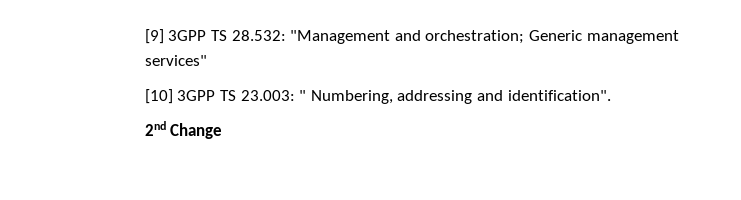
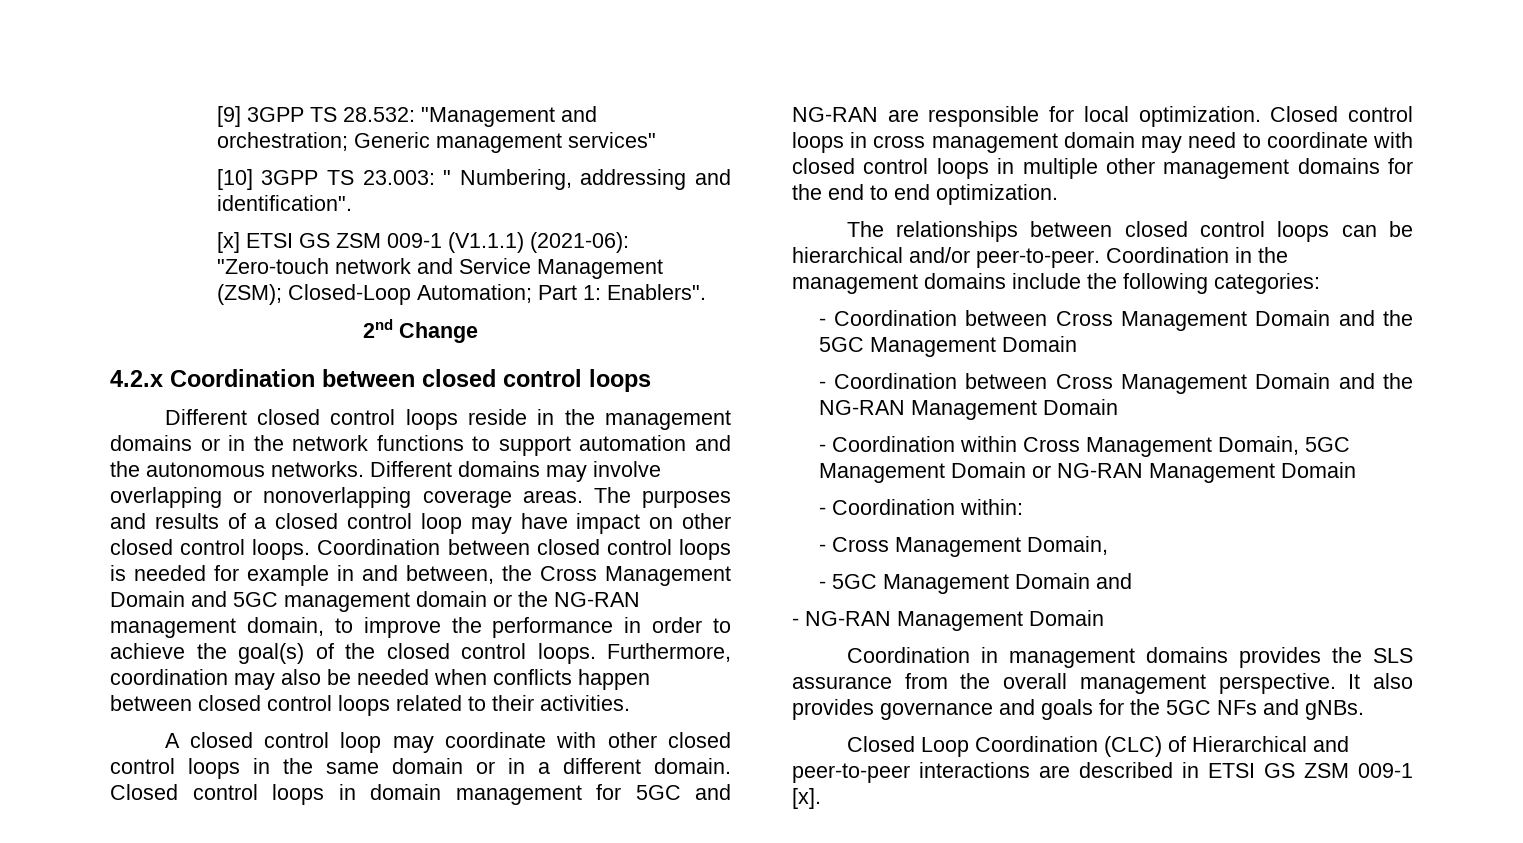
[144,121,223,139] 2nd Change -> [216,232,629,253] [216,258,663,279] [216,284,706,305] [363,319,478,343] [110,369,651,392] [164,409,732,430] [110,435,731,456] [110,461,661,482] [110,487,732,508] [110,513,731,534] [110,539,731,560] [110,565,731,586] [110,591,640,612] [110,617,731,638] [110,643,731,664] [110,669,650,690] [110,695,630,716] [164,732,731,753] [110,758,731,779] [110,784,731,805] [792,106,1413,127] [792,132,1413,153] [792,158,1413,179] [792,184,1058,205] [846,221,1413,242] [792,247,1288,268] [792,273,1320,294] [818,310,1413,331] [818,336,1077,357] [818,373,1413,394] [818,399,1118,420] [818,436,1350,457] [818,462,1356,483] [818,499,1023,515] [818,536,1108,557] [818,573,1132,594] [792,610,1104,631] [846,647,1413,668] [792,673,1413,694] [792,699,1364,720] [846,736,1349,757] [792,762,1413,783] [792,788,821,809] [x] ETSI GS ZSM 009-1 (V1.1.1) (2021-06): "Zero-touch network and Service Management (ZSM); Closed-Loop Automation; Part 1: Enablers". // 2nd Change // 4.2.x Coordination between closed control loops // Different closed control loops reside in the management domains or in the network functions to support automation and the autonomous networks. Different domains may involve overlapping or nonoverlapping coverage areas. The purposes and results of a closed control loop may have impact on other closed control loops. Coordination between closed control loops is needed for example in and between, the Cross Management Domain and 5GC management domain or the NG-RAN management domain, to improve the performance in order to achieve the goal(s) of the closed control loops. Furthermore, coordination may also be needed when conflicts happen between closed control loops related to their activities. // A closed control loop may coordinate with other closed control loops in the same domain or in a different domain. Closed control loops in domain management for 5GC and NG-RAN are responsible for local optimization. Closed control loops in cross management domain may need to coordinate with closed control loops in multiple other management domains for the end to end optimization. // The relationships between closed control loops can be hierarchical and/or peer-to-peer. Coordination in the management domains include the following categories: // - Coordination between Cross Management Domain and the 5GC Management Domain // - Coordination between Cross Management Domain and the NG-RAN Management Domain // - Coordination within Cross Management Domain, 5GC Management Domain or NG-RAN Management Domain // - Coordination within: // - Cross Management Domain, // - 5GC Management Domain and // - NG-RAN Management Domain // Coordination in management domains provides the SLS assurance from the overall management perspective. It also provides governance and goals for the 5GC NFs and gNBs. // Closed Loop Coordination (CLC) of Hierarchical and peer-to-peer interactions are described in ETSI GS ZSM 009-1 [x].

